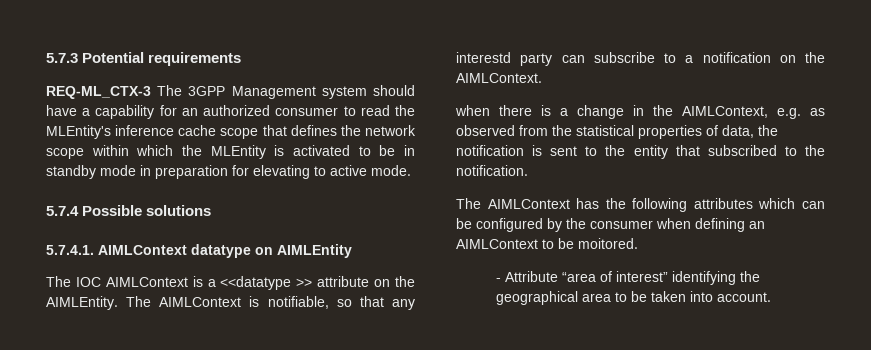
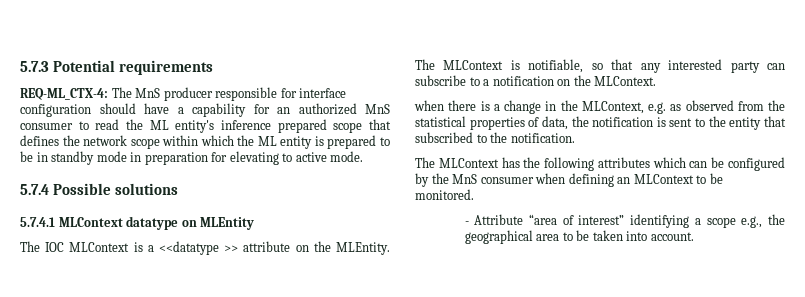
[46,85,367,99] REQ-ML_CTX-3 The 3GPP Management system -> [20,87,347,101] [20,104,91,117] REQ-ML_CTX-4: The MnS producer responsible for interface configuration
(271, 110) none -> [365,104,390,114] MnS
[46,125,217,139] MLEntity's inference cache -> [149,119,327,133] ML entity's inference prepared
[210,145,350,159] MLEntity is activated -> [257,135,377,149] ML entity is prepared
[46,245,187,255] 5.7.4.1. AIMLContext -> [20,217,123,227] 5.7.4.1 MLContext
[277,244,352,258] AIMLEntity -> [200,217,255,230] MLEntity
[105,277,188,287] AIMLContext -> [69,242,130,252] MLContext
[46,296,242,310] AIMLEntity. The AIMLContext -> [335,242,390,255] [415,59,504,70] MLEntity. The MLContext
[456,52,511,63] interestd -> [668,59,723,70] interested
[456,73,542,83] AIMLContext. -> [594,76,657,86] MLContext.
[682,106,768,118] AIMLContext, -> [581,101,644,114] MLContext,
[487,199,570,209] AIMLContext -> [438,158,499,168] MLContext
(586, 223) none -> [452,174,478,184] MnS
[456,238,638,249] AIMLContext to be moitored. -> [633,173,723,184] [415,189,474,200] MLContext to be monitored.
(736, 278) none -> [694,216,763,228] a scope e.g.,

